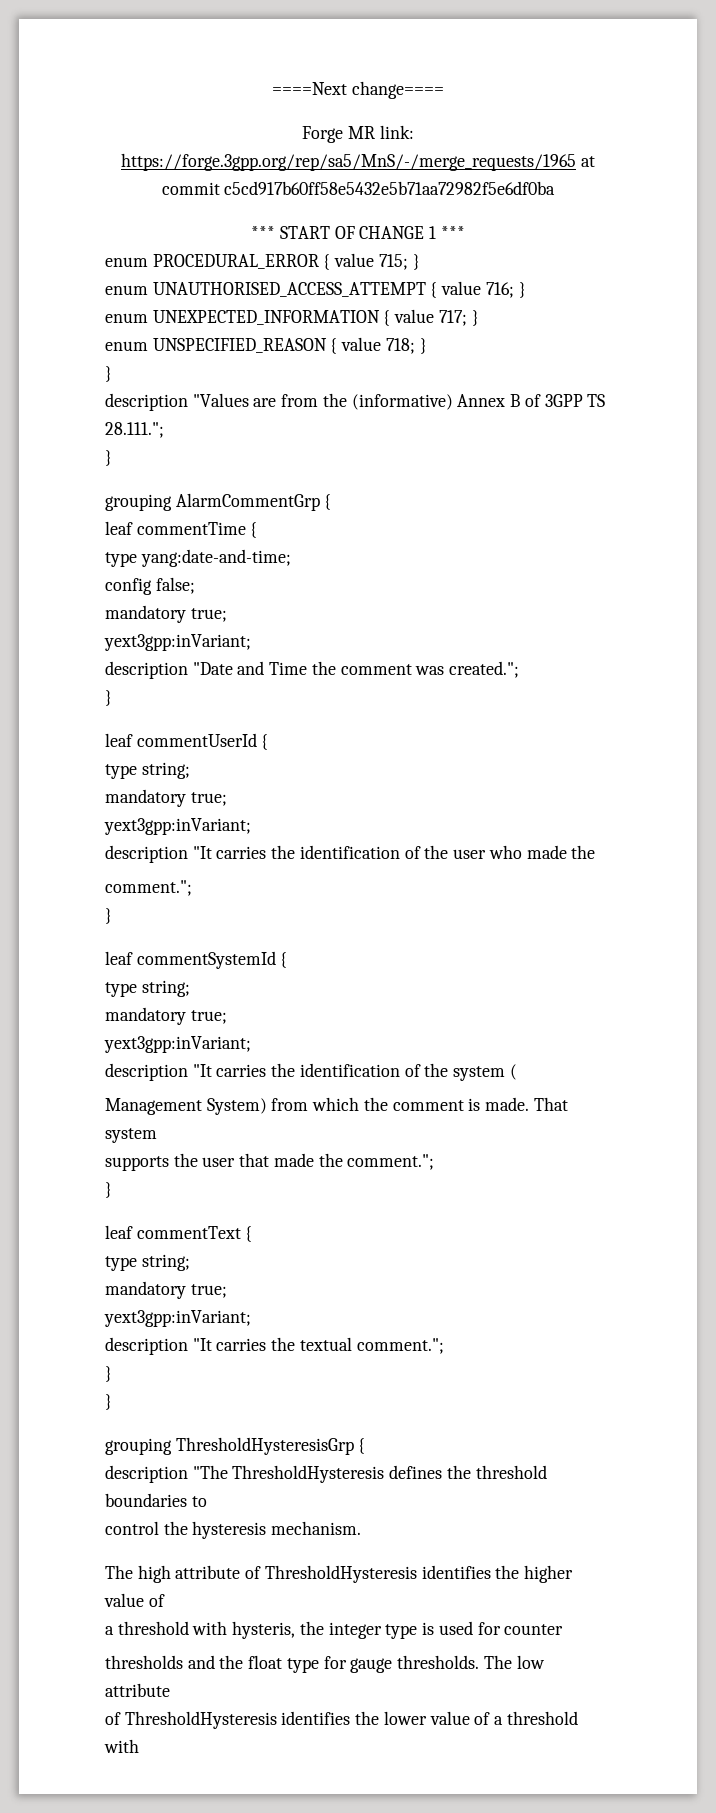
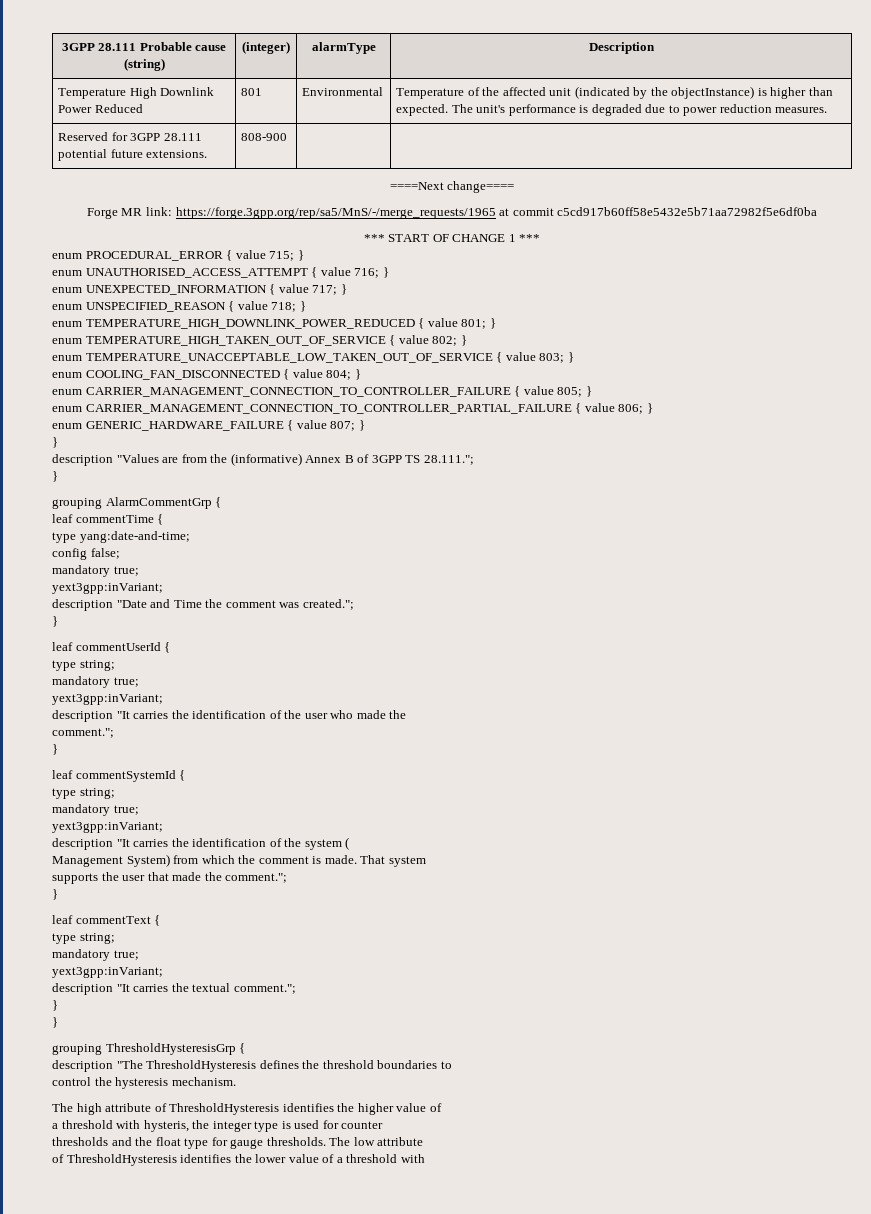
(272, 88) none -> [61,42,227,51] [123,58,165,71] [242,41,290,54] [311,42,376,54] [588,42,655,54] [58,87,215,99] [58,104,143,113] [241,88,263,96] [302,87,384,96] [396,86,833,99] [396,104,828,116] [58,132,202,141] [58,149,208,161] [241,133,288,141] 3GPP 28.111 Probable cause (string) | (integer) | alarmType | Description // Temperature High Downlink Power Reduced | 801 | Environmental | Temperature of the affected unit (indicated by the objectInstance) is higher than expected. The unit's performance is degraded due to power reduction measures. // Reserved for 3GPP 28.111 potential future extensions. | 808-900 | | //
(427, 346) none -> [52,318,496,329] [52,335,467,346] [52,352,574,363] [52,369,361,380] [52,386,592,397] [52,403,653,414] [52,420,365,431] // enum TEMPERATURE_HIGH_DOWNLINK_POWER_REDUCED { value 801; } // enum TEMPERATURE_HIGH_TAKEN_OUT_OF_SERVICE { value 802; } // enum TEMPERATURE_UNACCEPTABLE_LOW_TAKEN_OUT_OF_SERVICE { value 803; } // enum COOLING_FAN_DISCONNECTED { value 804; } // enum CARRIER_MANAGEMENT_CONNECTION_TO_CONTROLLER_FAILURE { value 805; } // enum CARRIER_MANAGEMENT_CONNECTION_TO_CONTROLLER_PARTIAL_FAILURE { value 806; } // enum GENERIC_HARDWARE_FAILURE { value 807; }

